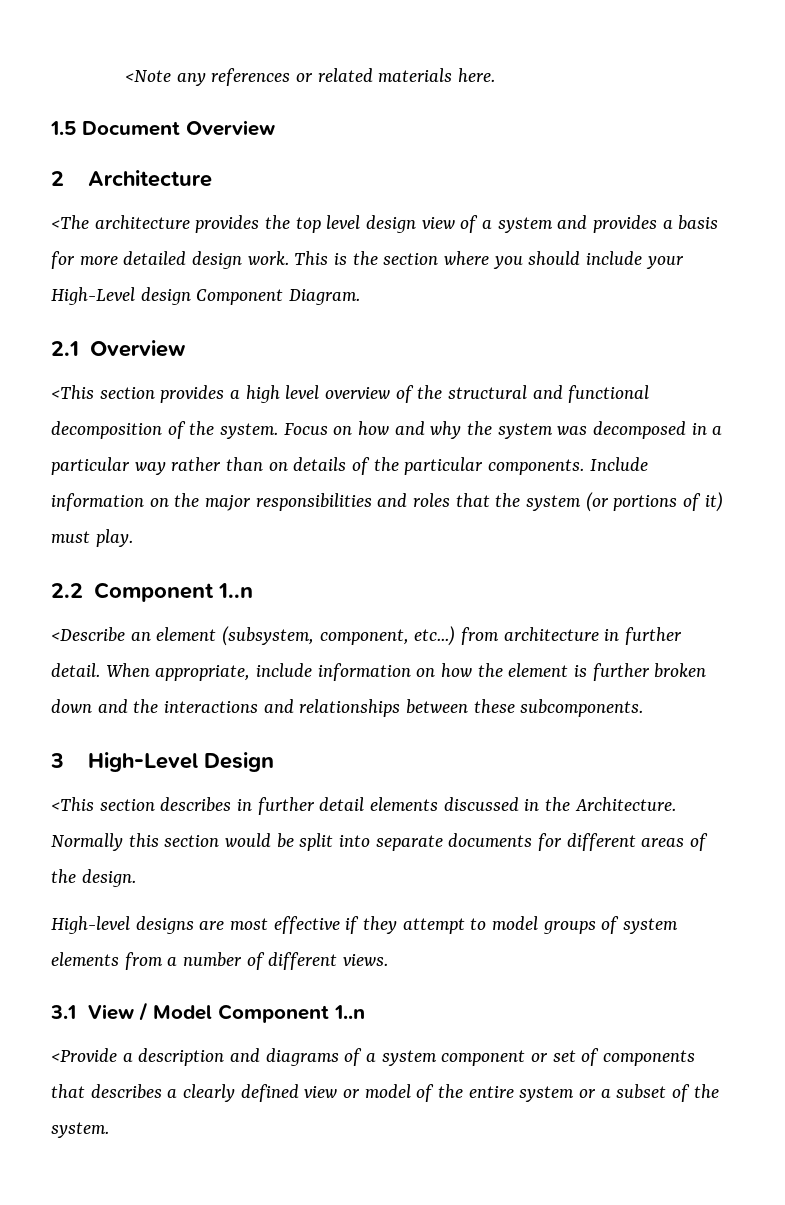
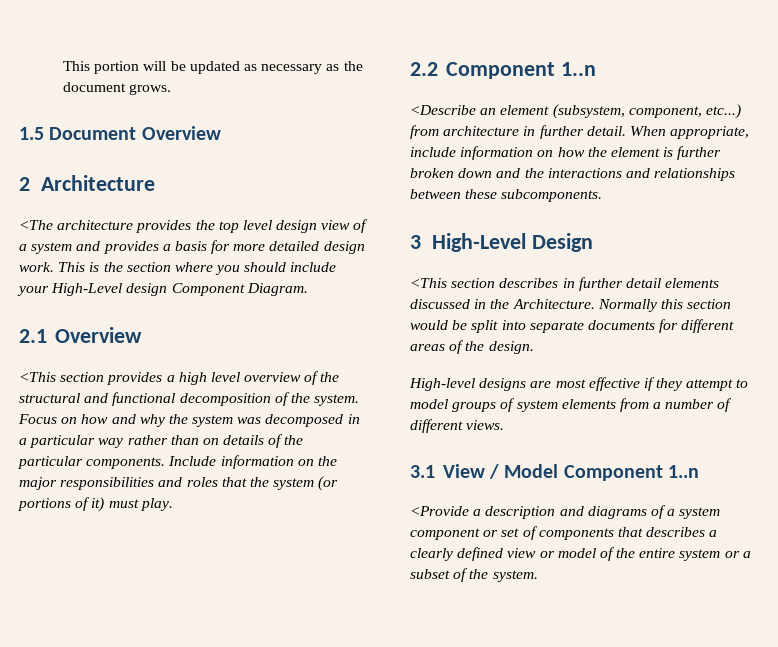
[125,68,496,86] <Note any references or related materials here. -> [63,61,363,74] [63,82,172,95] This portion will be updated as necessary as the document grows.

